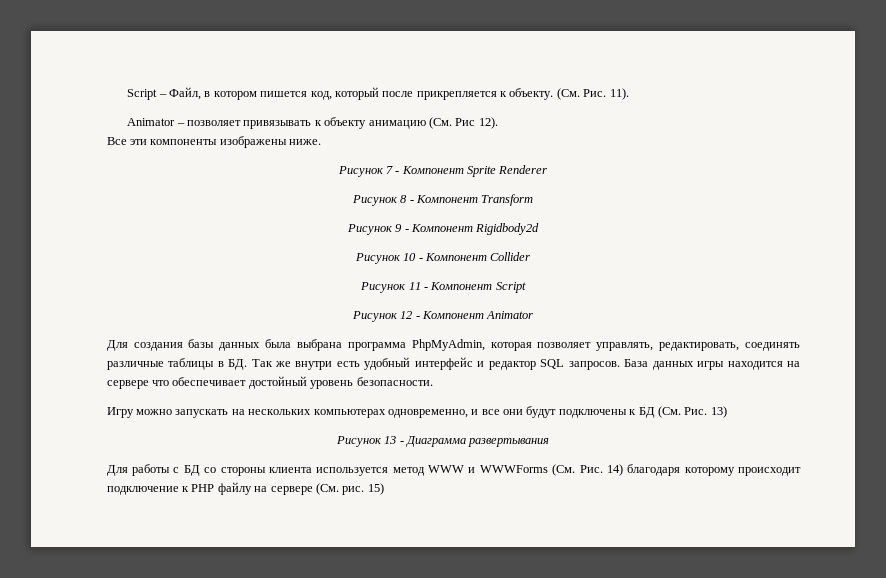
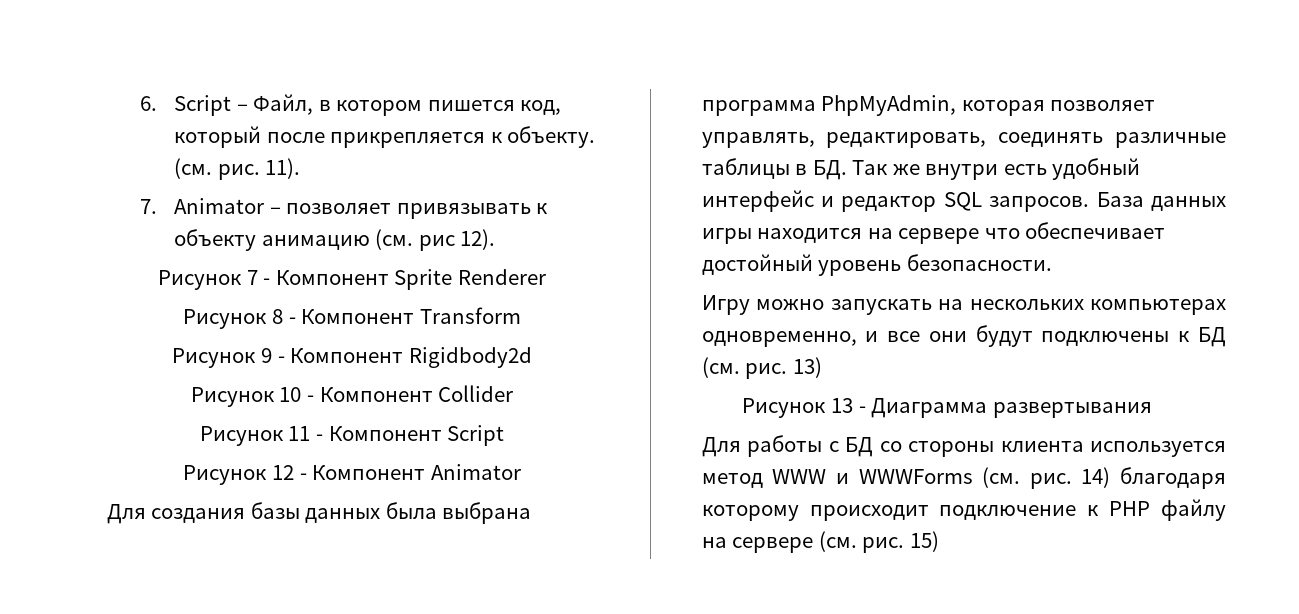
(127, 94) none -> [140,96,158,111] 6.
[556,88,607,100] (См. Рис. -> [174,158,260,180] (см. рис.
(629, 94) none -> [140,199,158,214] 7.
[428,117,476,129] (См. Рис -> [375,229,455,251] (см. рис
[106,136,322,148] // Все эти компоненты изображены ниже. -> (496, 239) none
[657,406,708,418] (См. Рис. -> [701,357,788,379] (см. рис.
[552,464,603,476] (См. Рис. -> [982,467,1072,489] (см. рис.
[315,483,339,495] (См. -> [818,531,857,552] (см.

